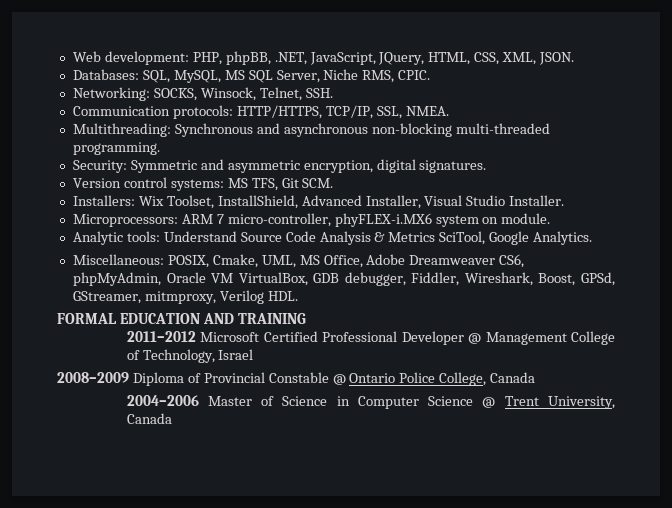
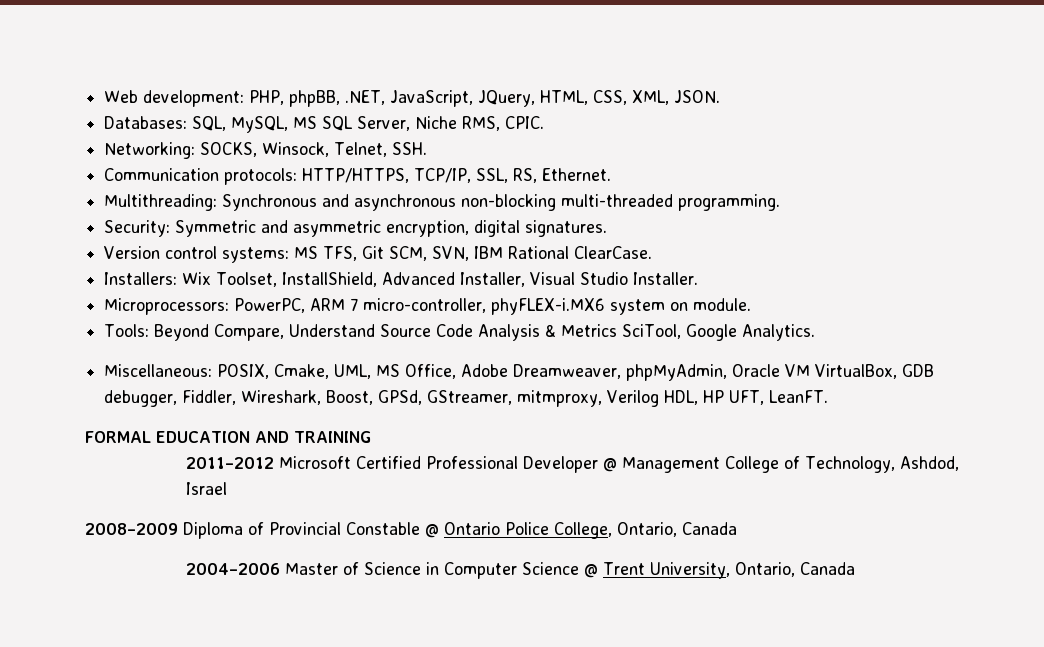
[405,106,449,116] NMEA. -> [513,168,612,183] RS, Ethernet.
[302,178,334,188] SCM. -> [389,246,653,261] SCM, SVN, IBM Rational ClearCase.
(178, 220) none -> [234,298,306,313] PowerPC,
[72,231,160,245] Analytic tools: -> [104,324,285,341] Tools: Beyond Compare,
[409,254,525,268] Dreamweaver CS6, -> [513,364,622,379] Dreamweaver,
[267,291,298,301] HDL. -> [664,390,829,405] HDL, HP UFT, LeanFT.
(215, 356) none -> [899,456,959,471] Ashdod,
(487, 379) none -> [617,522,677,537] Ontario,
(615, 402) none -> [734,562,795,577] Ontario,

